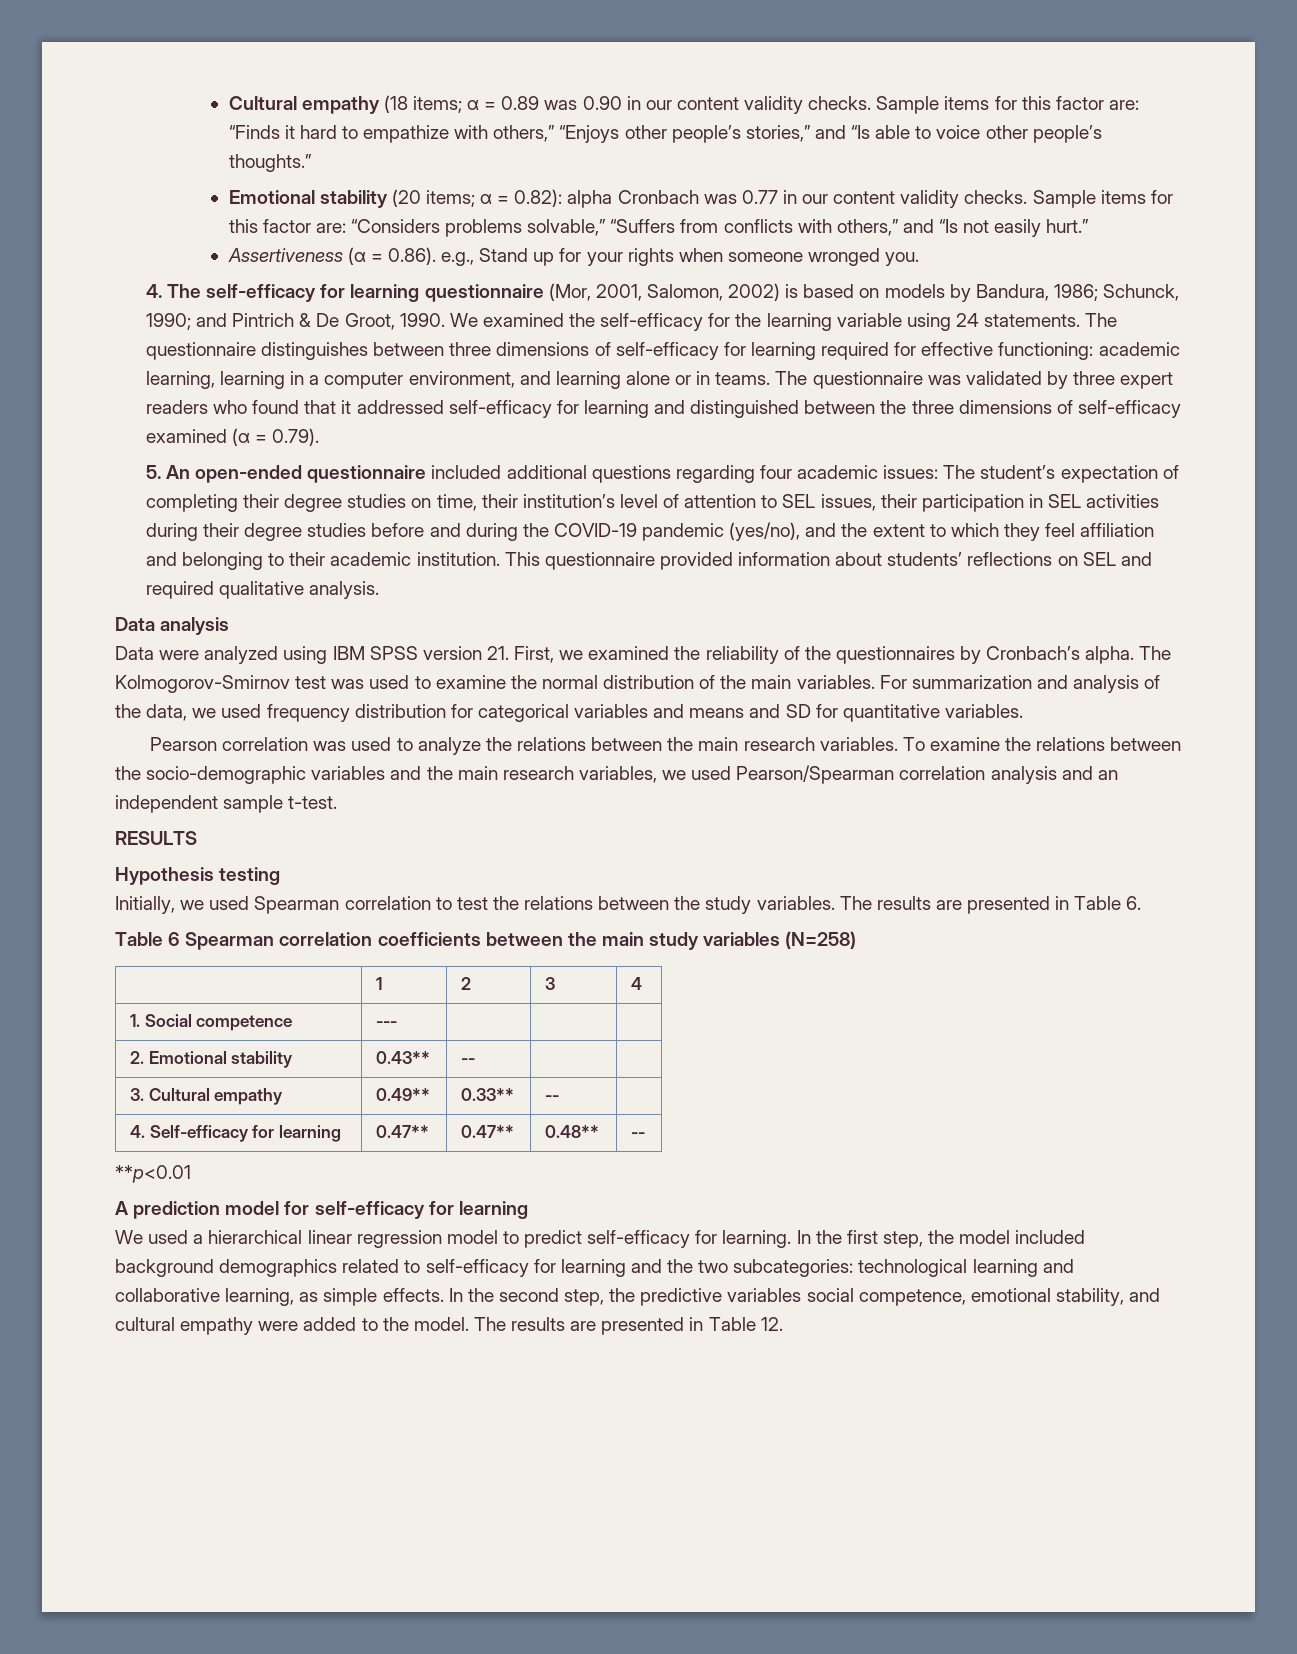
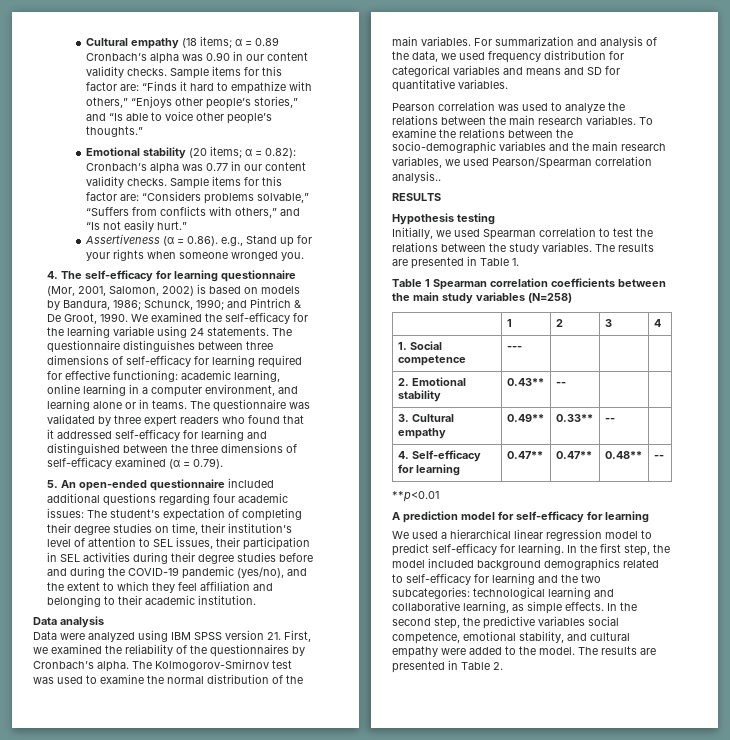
(540, 103) none -> [85,53,179,64] Cronbach’s alpha
[567,190,699,208] alpha Cronbach -> [85,163,179,174] Cronbach’s alpha
(215, 380) none -> [46,384,80,394] online
[504,552,1152,570] [145,581,380,599] This questionnaire provided information about students’ reflections on SEL and required qualitative analysis. -> (256, 600) none
[990,766,1118,784] [115,795,338,813] analysis and an independent sample t-test. -> [392,171,441,183] analysis..
[1126,896,1142,910] [115,932,181,946] 6. // Table 6 -> [512,258,519,266] [392,279,430,287] 1. // Table 1
[760,1317,783,1331] 12. -> [493,662,503,670] 2.

